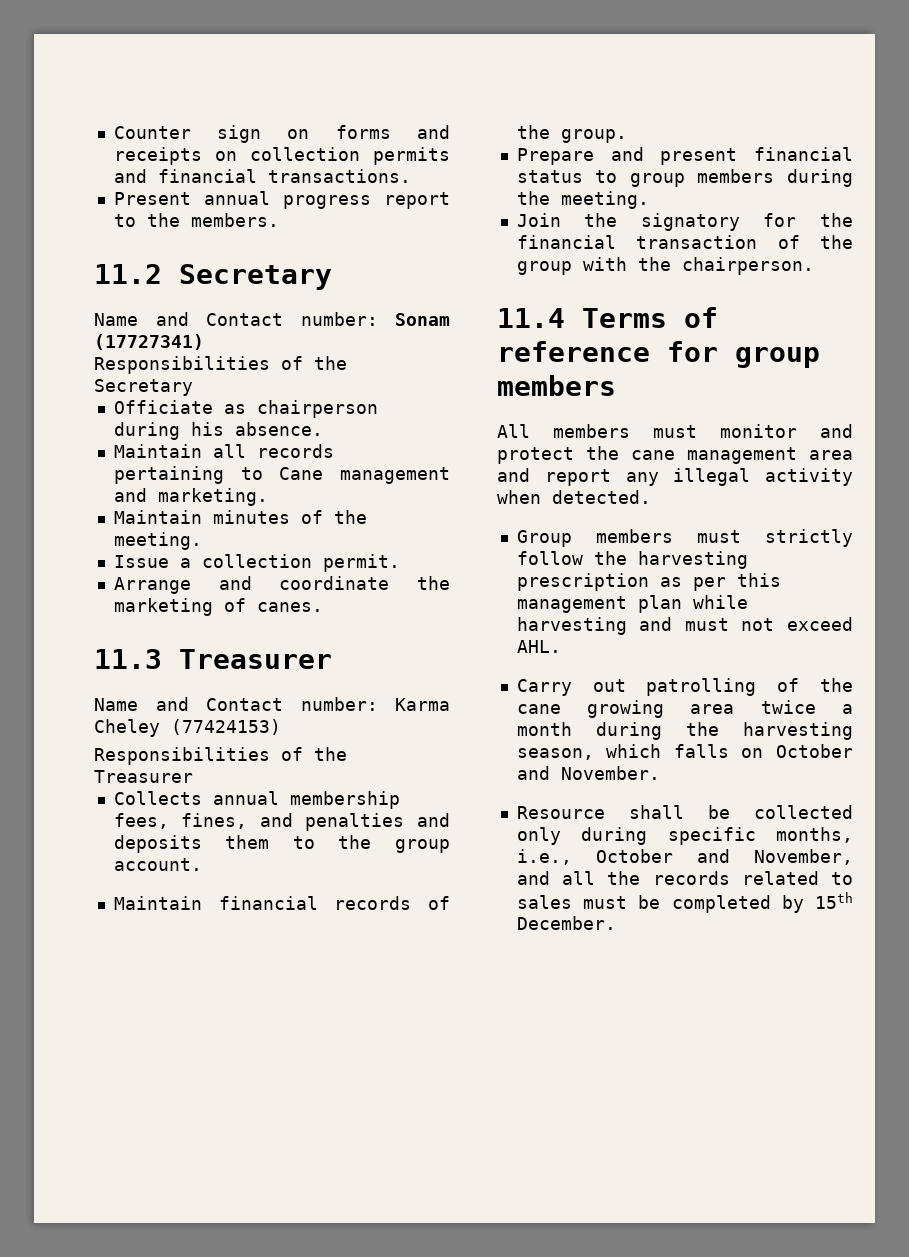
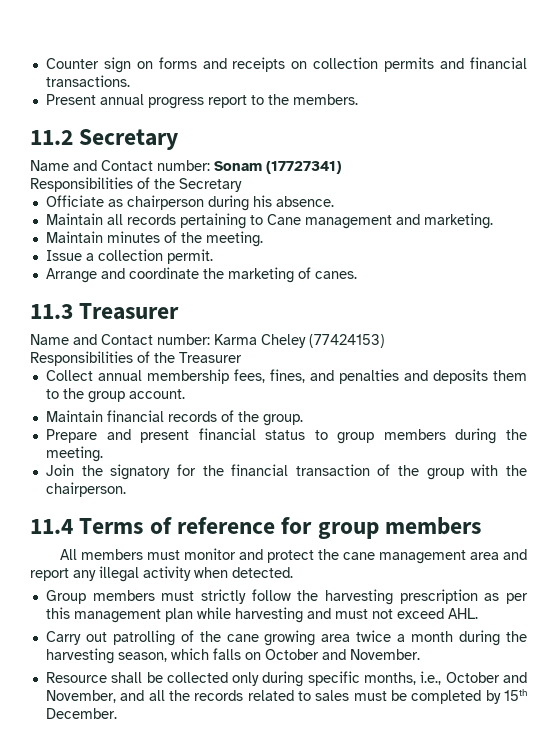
[113,791,202,805] Collects -> [45,370,93,381] Collect

